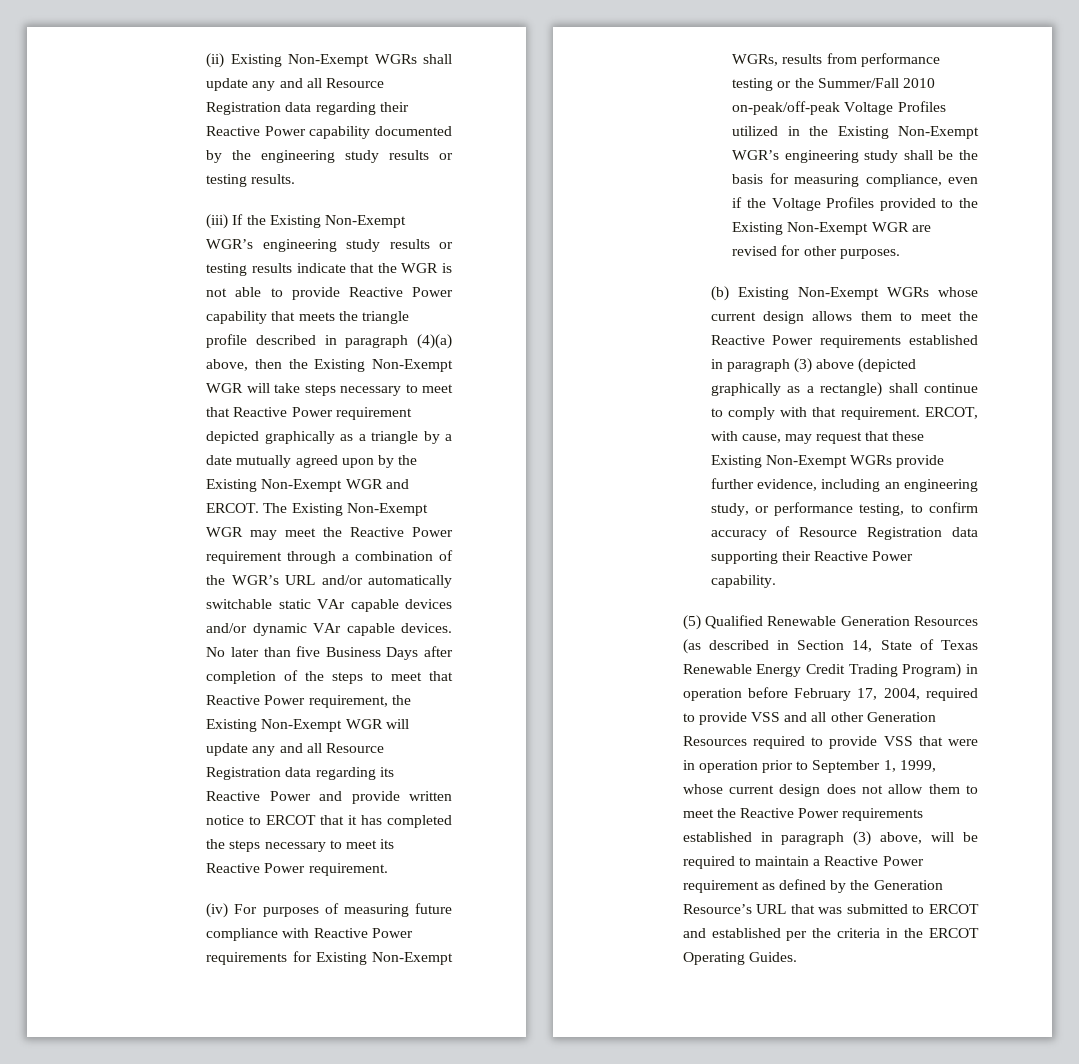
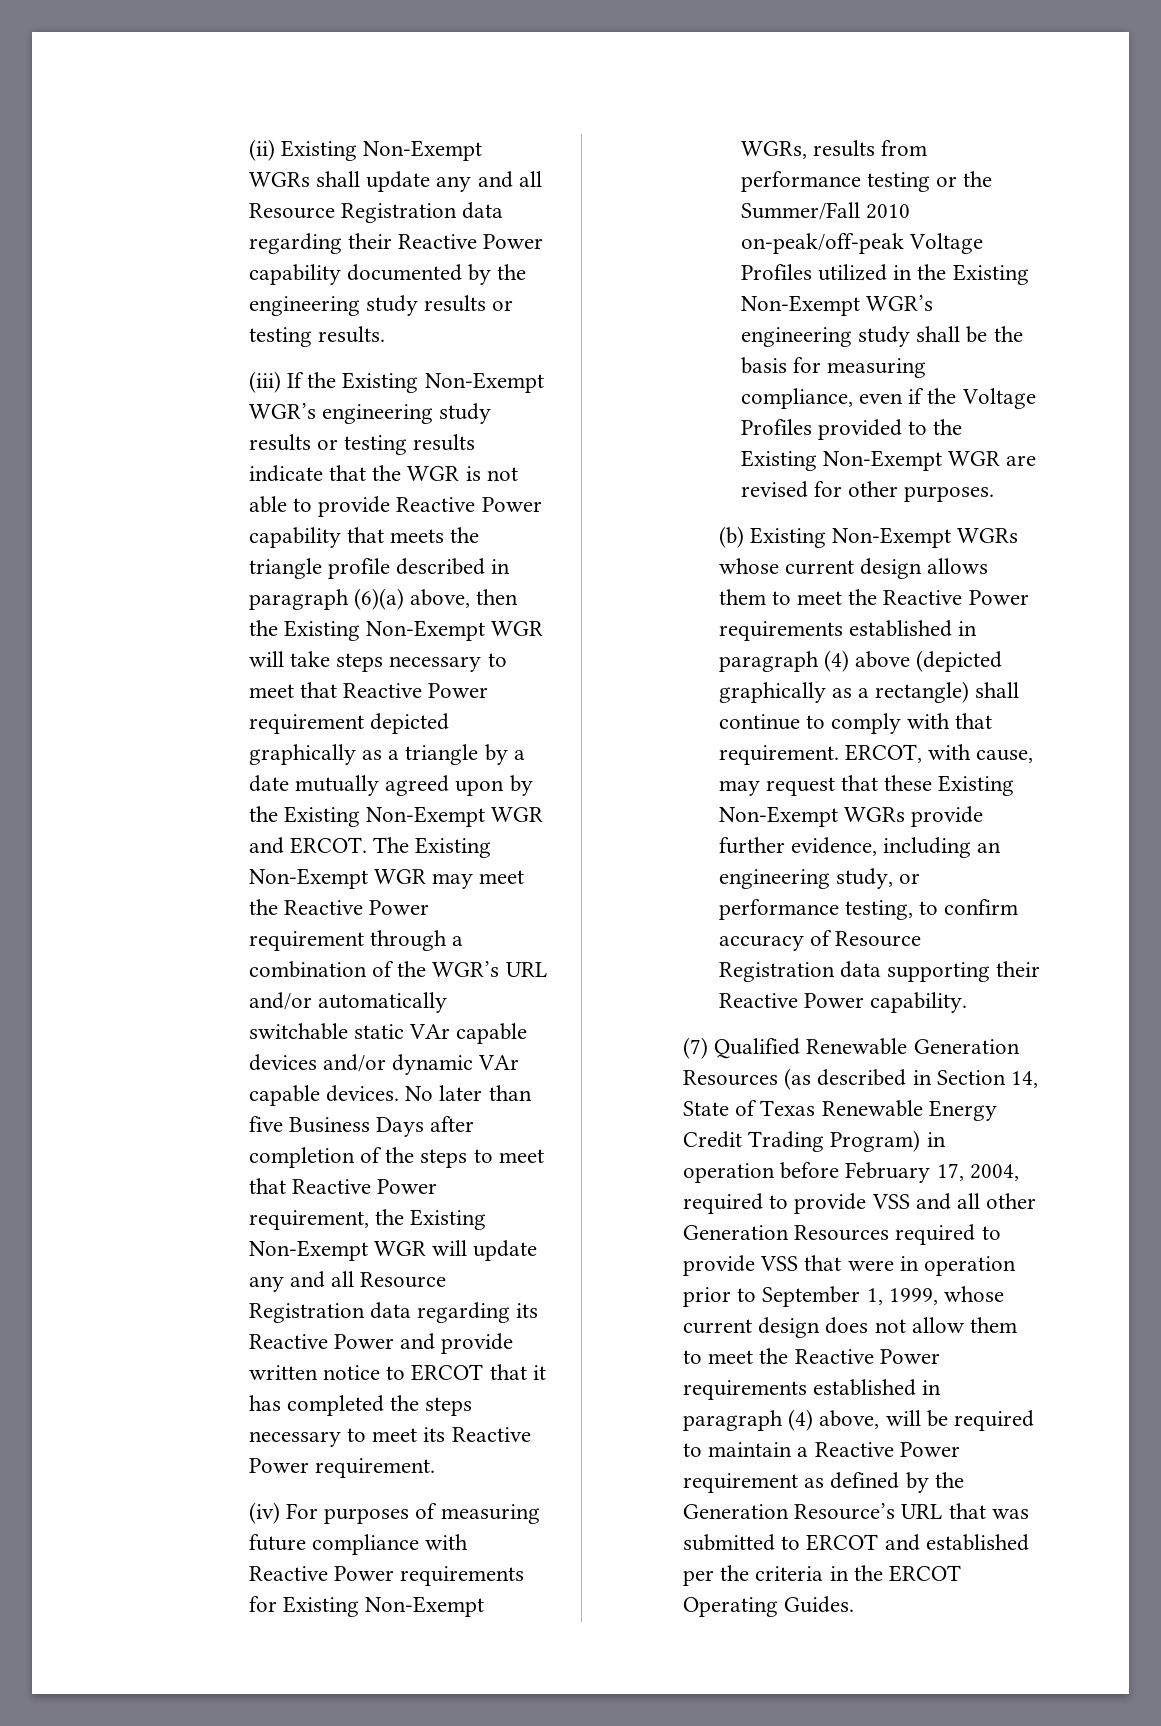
[416,334,452,349] (4)(a) -> [353,588,404,610] (6)(a)
[793,358,812,373] (3) -> [823,650,849,672] (4)
[682,615,701,630] (5) -> [683,1037,709,1059] (7)
[853,831,872,846] (3) -> [788,1409,814,1431] (4)

